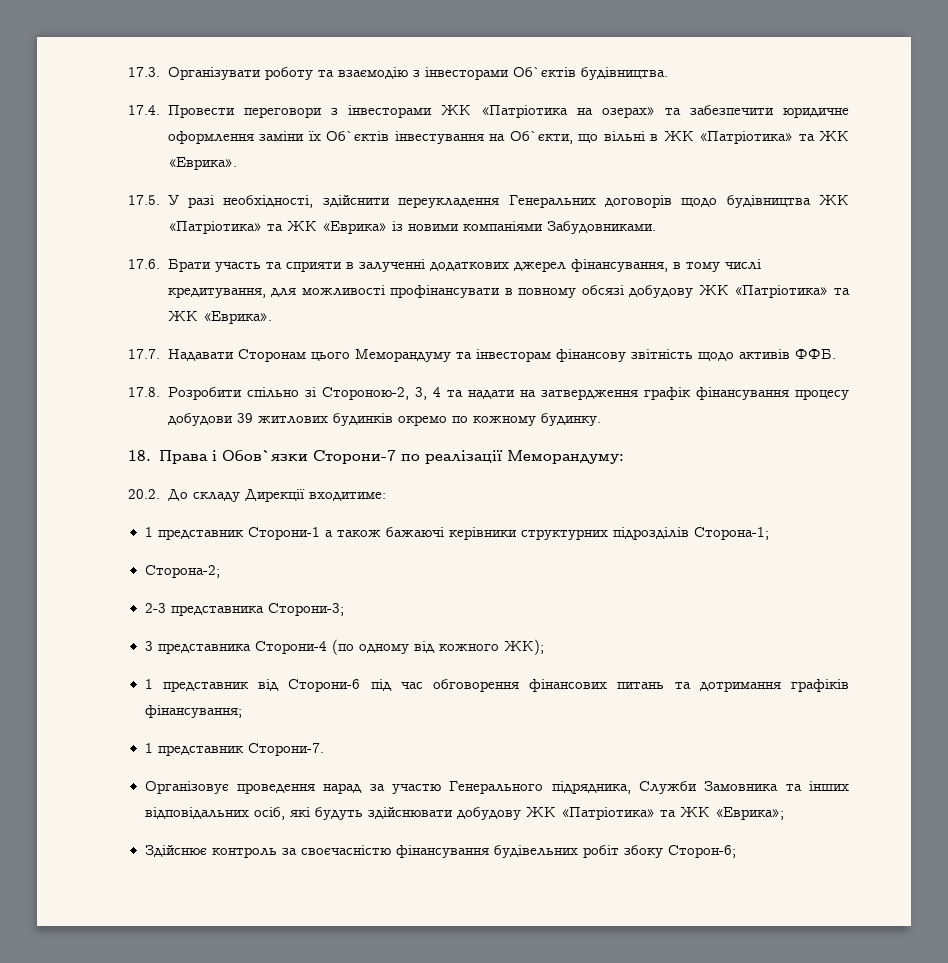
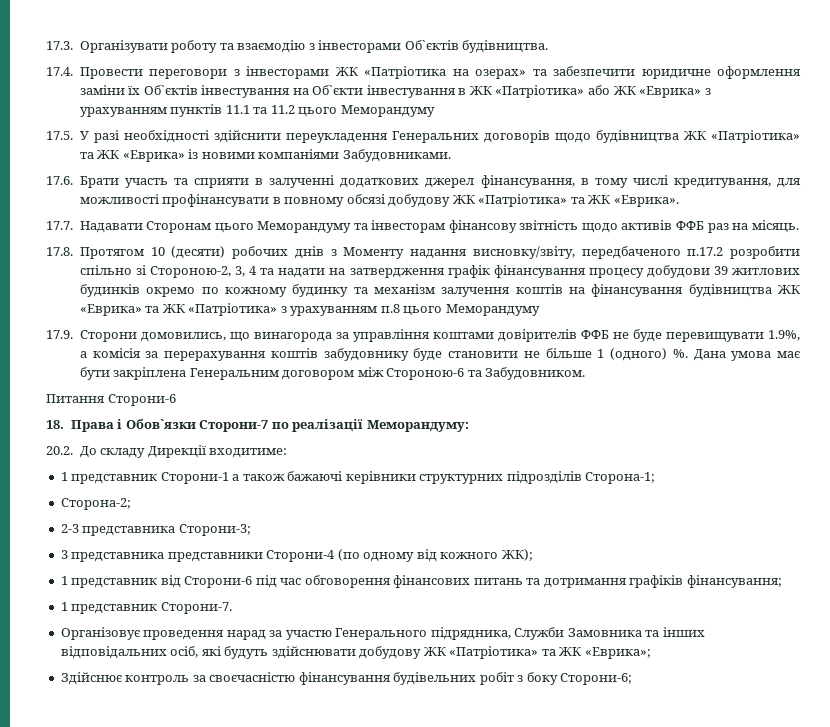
[509,131,850,144] [167,157,237,170] Об`єкти, що вільні в ЖК «Патріотика» та ЖК «Еврика». -> [312,85,711,98] [79,104,435,117] Об`єкти інвестування в ЖК «Патріотика» або ЖК «Еврика» з урахуванням пунктів 11.1 та 11.2 цього Меморандуму
[223,195,314,208] необхідності, -> [123,130,209,143] необхідності
[794,349,836,359] [128,387,242,400] ФФБ. // 17.8. Розробити -> [675,220,799,233] [46,246,800,259] ФФБ раз на місяць. // 17.8. Протягом 10 (десяти) робочих днів з Моменту надання висновку/звіту, передбаченого п.17.2 розробити
[540,413,601,426] будинку. -> [292,284,800,297] [79,303,540,316] [46,329,801,342] [79,348,801,361] [79,367,586,380] [46,394,176,406] будинку та механізм залучення коштів на фінансування будівництва ЖК «Еврика» та ЖК «Патріотика» з урахуванням п.8 цього Меморандуму // 17.9. Сторони домовились, що винагорода за управління коштами довірителів ФФБ не буде перевищувати 1.9%, а комісія за перерахування коштів забудовнику буде становити не більше 1 (одного) %. Дана умова має бути закріплена Генеральним договором між Стороною-6 та Забудовником. // Питання Сторони-6
(251, 648) none -> [167,552,263,562] представники
[623,845,736,858] збоку Сторон-6; -> [517,672,633,685] з боку Сторони-6;

